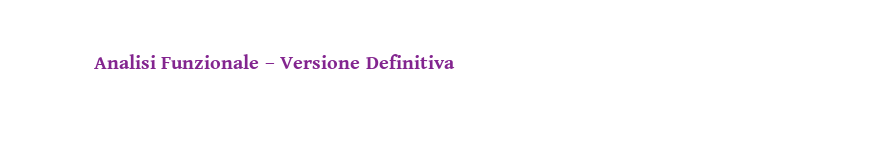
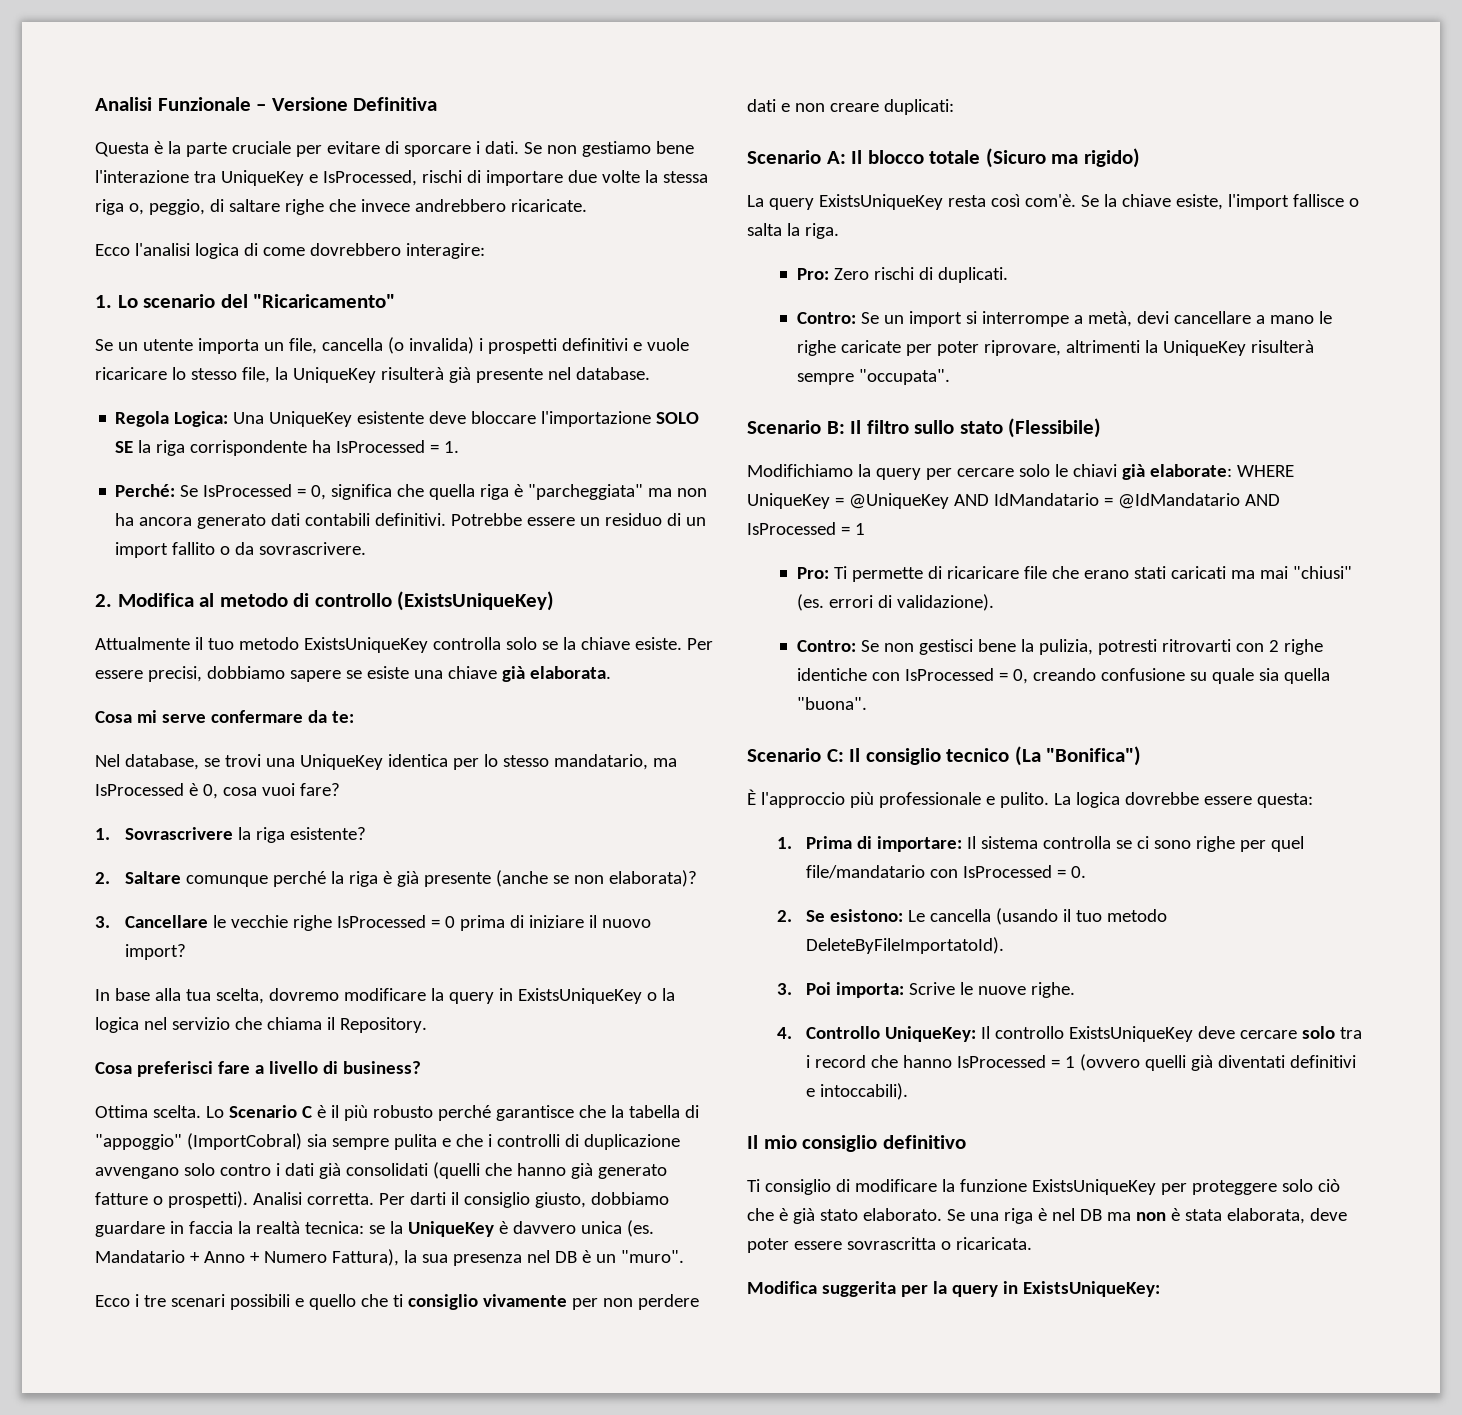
(455, 61) none -> [95,141,694,157] [95,170,708,186] [95,199,587,215] [95,243,485,259] [95,294,396,308] [95,337,689,354] [95,367,650,383] [115,411,700,427] [115,440,460,456] [115,484,708,500] [115,513,707,529] [115,542,367,558] [95,591,555,611] [95,637,713,653] [95,666,611,682] [95,710,354,723] [95,754,677,770] [95,783,340,799] [95,827,366,843] [95,870,697,887] [95,915,651,931] [124,944,186,960] [95,988,675,1004] [95,1017,427,1033] [95,1061,421,1077] [95,1105,699,1121] [95,1133,680,1150] [95,1162,667,1179] [95,1191,669,1208] [95,1220,654,1237] [95,1249,684,1266] [95,1294,699,1310] [747,99,954,115] [747,148,1140,168] [747,194,1359,210] [747,223,839,239] [796,267,1008,283] [796,311,1332,327] [796,340,1314,356] [796,369,950,385] [747,418,1102,438] [747,464,1294,480] [747,493,1280,509] [747,522,865,535] [796,566,1352,582] [796,594,994,611] [796,639,1323,655] [796,668,1330,684] [796,697,867,710] [747,746,1142,766] [747,789,1313,808] [776,836,1305,852] [806,865,1087,879] [776,908,1168,925] [806,937,1005,954] [776,982,1076,998] [776,1026,1363,1042] [806,1054,1357,1071] [806,1083,909,1100] [747,1135,966,1152] [747,1179,1340,1195] [747,1208,1347,1224] [747,1237,1032,1253] [747,1281,1160,1297] // Questa è la parte cruciale per evitare di sporcare i dati. Se non gestiamo bene l'interazione tra UniqueKey e IsProcessed, rischi di importare due volte la stessa riga o, peggio, di saltare righe che invece andrebbero ricaricate. // Ecco l'analisi logica di come dovrebbero interagire: // 1. Lo scenario del "Ricaricamento" // Se un utente importa un file, cancella (o invalida) i prospetti definitivi e vuole ricaricare lo stesso file, la UniqueKey risulterà già presente nel database. // Regola Logica: Una UniqueKey esistente deve bloccare l'importazione SOLO SE la riga corrispondente ha IsProcessed = 1. // Perché: Se IsProcessed = 0, significa che quella riga è "parcheggiata" ma non ha ancora generato dati contabili definitivi. Potrebbe essere un residuo di un import fallito o da sovrascrivere. // 2. Modifica al metodo di controllo (ExistsUniqueKey) // Attualmente il tuo metodo ExistsUniqueKey controlla solo se la chiave esiste. Per essere precisi, dobbiamo sapere se esiste una chiave già elaborata. // Cosa mi serve confermare da te: // Nel database, se trovi una UniqueKey identica per lo stesso mandatario, ma IsProcessed è 0, cosa vuoi fare? // 1. Sovrascrivere la riga esistente? // 2. Saltare comunque perché la riga è già presente (anche se non elaborata)? // 3. Cancellare le vecchie righe IsProcessed = 0 prima di iniziare il nuovo import? // In base alla tua scelta, dovremo modificare la query in ExistsUniqueKey o la logica nel servizio che chiama il Repository. // Cosa preferisci fare a livello di business? // Ottima scelta. Lo Scenario C è il più robusto perché garantisce che la tabella di "appoggio" (ImportCobral) sia sempre pulita e che i controlli di duplicazione avvengano solo contro i dati già consolidati (quelli che hanno già generato fatture o prospetti). Analisi corretta. Per darti il consiglio giusto, dobbiamo guardare in faccia la realtà tecnica: se la UniqueKey è davvero unica (es. Mandatario + Anno + Numero Fattura), la sua presenza nel DB è un "muro". // Ecco i tre scenari possibili e quello che ti consiglio vivamente per non perdere dati e non creare duplicati: // Scenario A: Il blocco totale (Sicuro ma rigido) // La query ExistsUniqueKey resta così com'è. Se la chiave esiste, l'import fallisce o salta la riga. // Pro: Zero rischi di duplicati. // Contro: Se un import si interrompe a metà, devi cancellare a mano le righe caricate per poter riprovare, altrimenti la UniqueKey risulterà sempre "occupata". // Scenario B: Il filtro sullo stato (Flessibile) // Modifichiamo la query per cercare solo le chiavi già elaborate: WHERE UniqueKey = @UniqueKey AND IdMandatario = @IdMandatario AND IsProcessed = 1 // Pro: Ti permette di ricaricare file che erano stati caricati ma mai "chiusi" (es. errori di validazione). // Contro: Se non gestisci bene la pulizia, potresti ritrovarti con 2 righe identiche con IsProcessed = 0, creando confusione su quale sia quella "buona". // Scenario C: Il consiglio tecnico (La "Bonifica") // È l'approccio più professionale e pulito. La logica dovrebbe essere questa: // 1. Prima di importare: Il sistema controlla se ci sono righe per quel file/mandatario con IsProcessed = 0. // 2. Se esistono: Le cancella (usando il tuo metodo DeleteByFileImportatoId). // 3. Poi importa: Scrive le nuove righe. // 4. Controllo UniqueKey: Il controllo ExistsUniqueKey deve cercare solo tra i record che hanno IsProcessed = 1 (ovvero quelli già diventati definitivi e intoccabili). // Il mio consiglio definitivo // Ti consiglio di modificare la funzione ExistsUniqueKey per proteggere solo ciò che è già stato elaborato. Se una riga è nel DB ma non è stata elaborata, deve poter essere sovrascritta o ricaricata. // Modifica suggerita per la query in ExistsUniqueKey:

